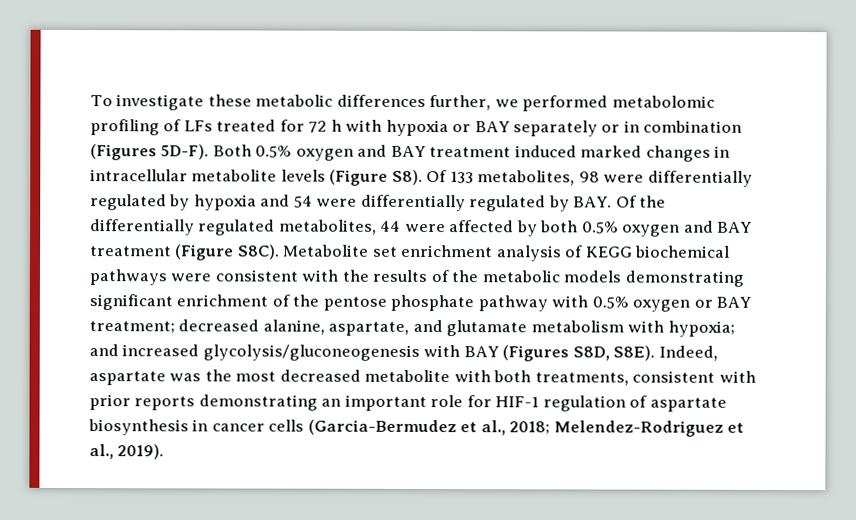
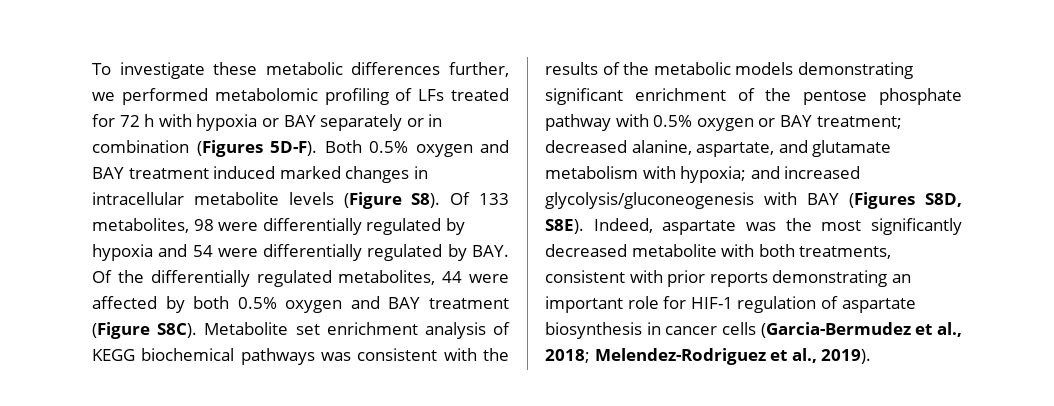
[170,273,212,282] were -> [321,352,351,361] was
(277, 376) none -> [871,218,962,235] significantly

